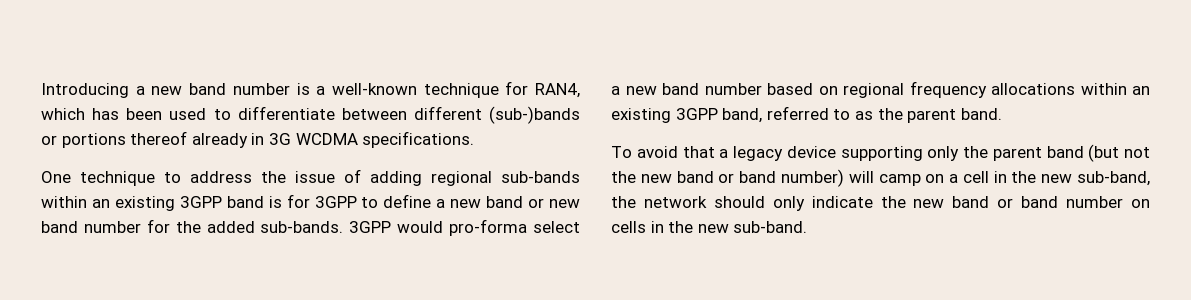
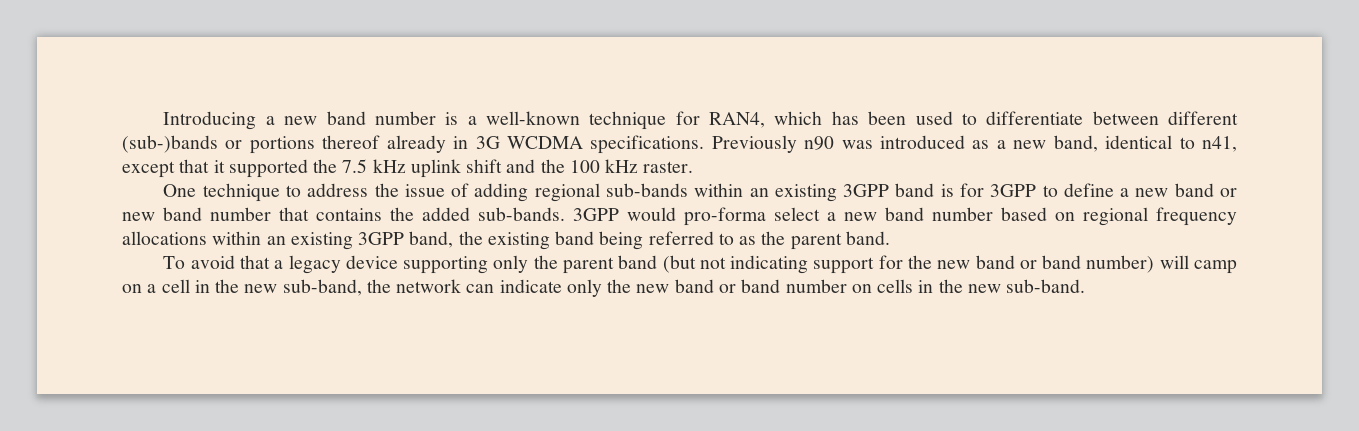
(475, 139) none -> [711,135,1238,153] [122,159,694,178] Previously n90 was introduced as a new band, identical to n41, except that it supported the 7.5 kHz uplink shift and the 100 kHz raster.
[146,219,170,233] for -> [279,207,382,221] that contains
(763, 115) none -> [458,231,644,250] the existing band being
(1150, 152) none -> [730,255,903,274] indicating support for
[713,196,873,211] should only indicate -> [466,279,602,297] can indicate only

